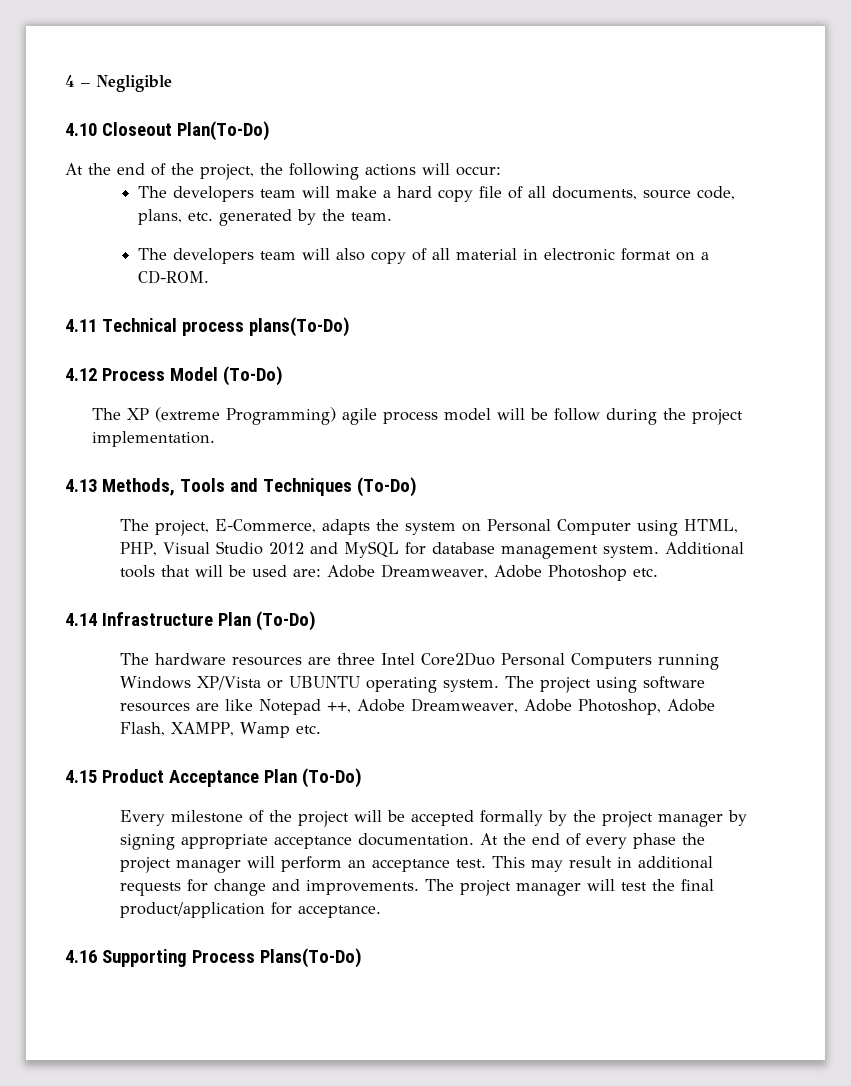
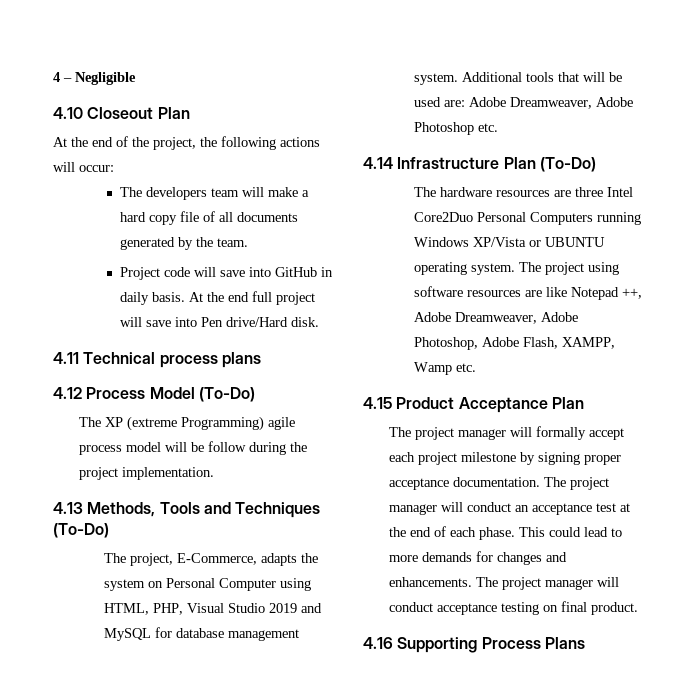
[176,121,270,141] Plan(To-Do) -> [157,107,190,119] Plan
[551,186,735,200] [137,209,213,225] documents, source code, plans, etc. -> [237,212,299,222] documents
[137,248,709,264] [137,270,209,284] The developers team will also copy of all material in electronic format on a CD-ROM. -> [120,267,334,280] [120,291,316,305] [120,317,320,327] Project code will save into GitHub in daily basis. At the end full project will save into Pen drive/Hard disk.
[248,317,350,337] plans(To-Do) -> [221,352,261,368] plans
[268,542,304,555] 2012 -> [269,603,298,613] 2019
[301,768,362,788] [119,810,747,827] [119,833,705,850] [119,856,713,873] [119,879,714,896] [119,902,381,918] (To-Do) // Every milestone of the project will be accepted formally by the project manager by signing appropriate acceptance documentation. At the end of every phase the project manager will perform an acceptance test. This may result in additional requests for change and improvements. The project manager will test the final product/application for acceptance. -> [388,426,624,440] [388,452,621,465] [388,477,609,490] [388,502,630,515] [388,526,622,540] [388,551,567,565] [388,577,619,590] [388,601,638,615] // The project manager will formally accept each project milestone by signing proper acceptance documentation. The project manager will conduct an acceptance test at the end of each phase. This could lead to more demands for changes and enhancements. The project manager will conduct acceptance testing on final product.
[259,948,362,968] Plans(To-Do) -> [544,637,585,649] Plans

